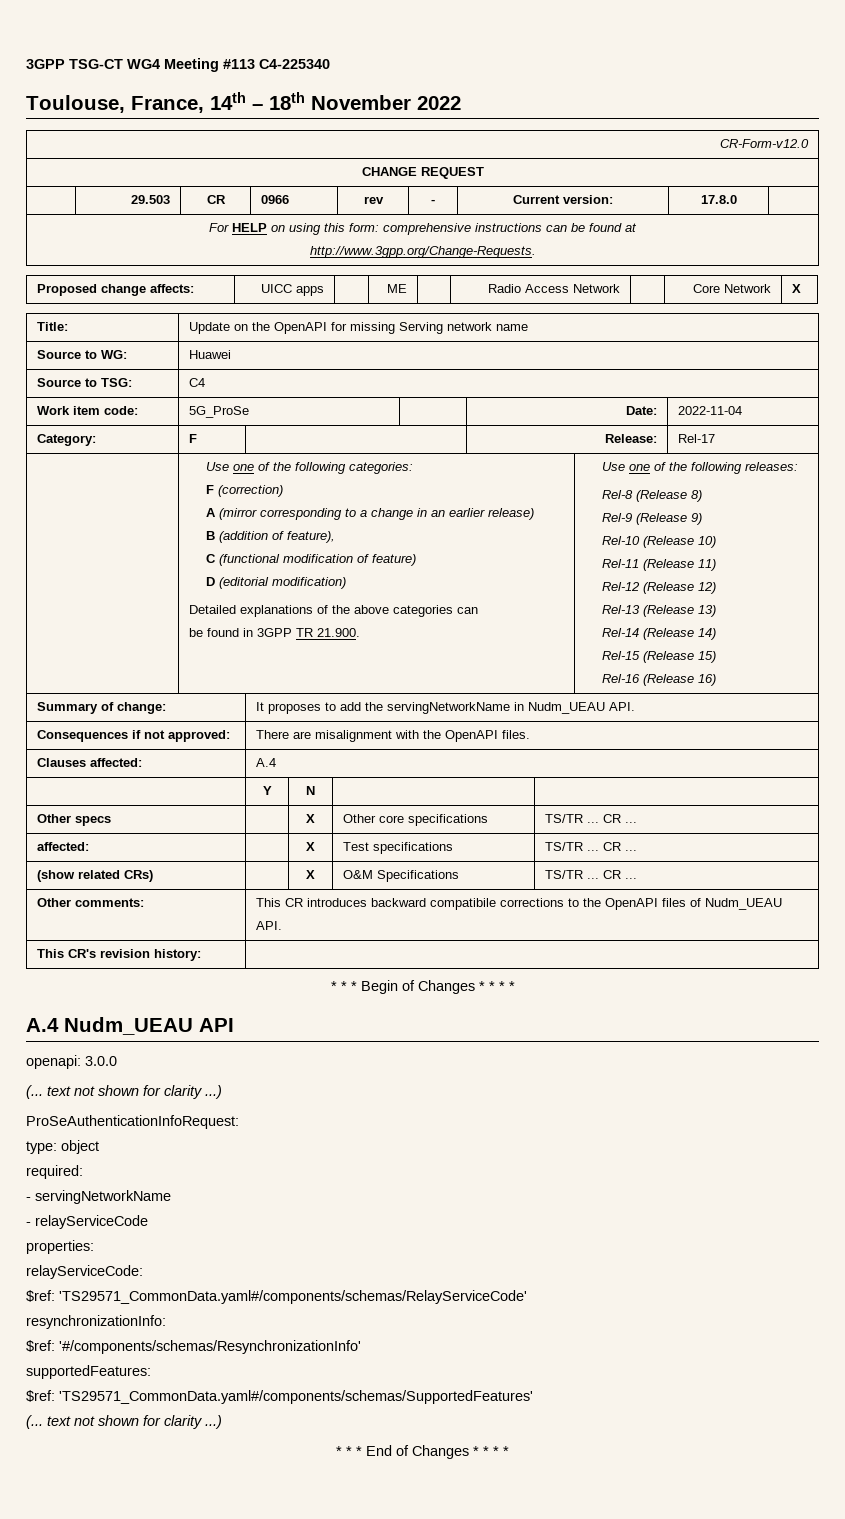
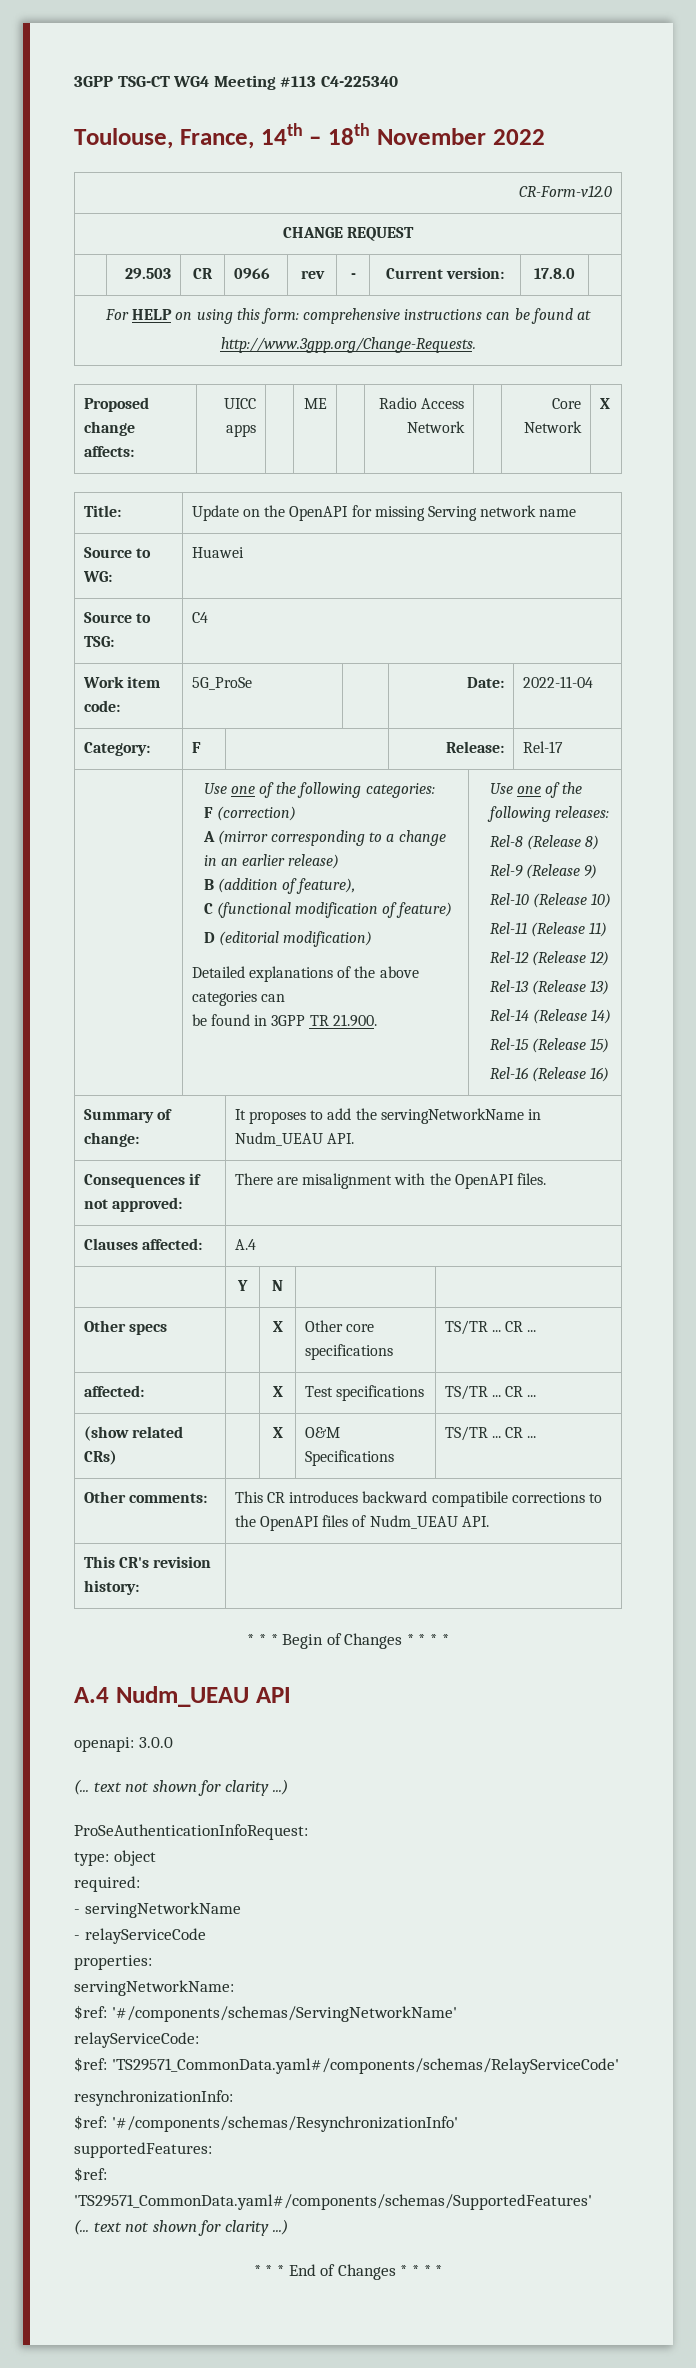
(94, 1247) none -> [74,1980,234,1996] [74,2005,457,2022] // servingNetworkName: // $ref: '#/components/schemas/ServingNetworkName'

